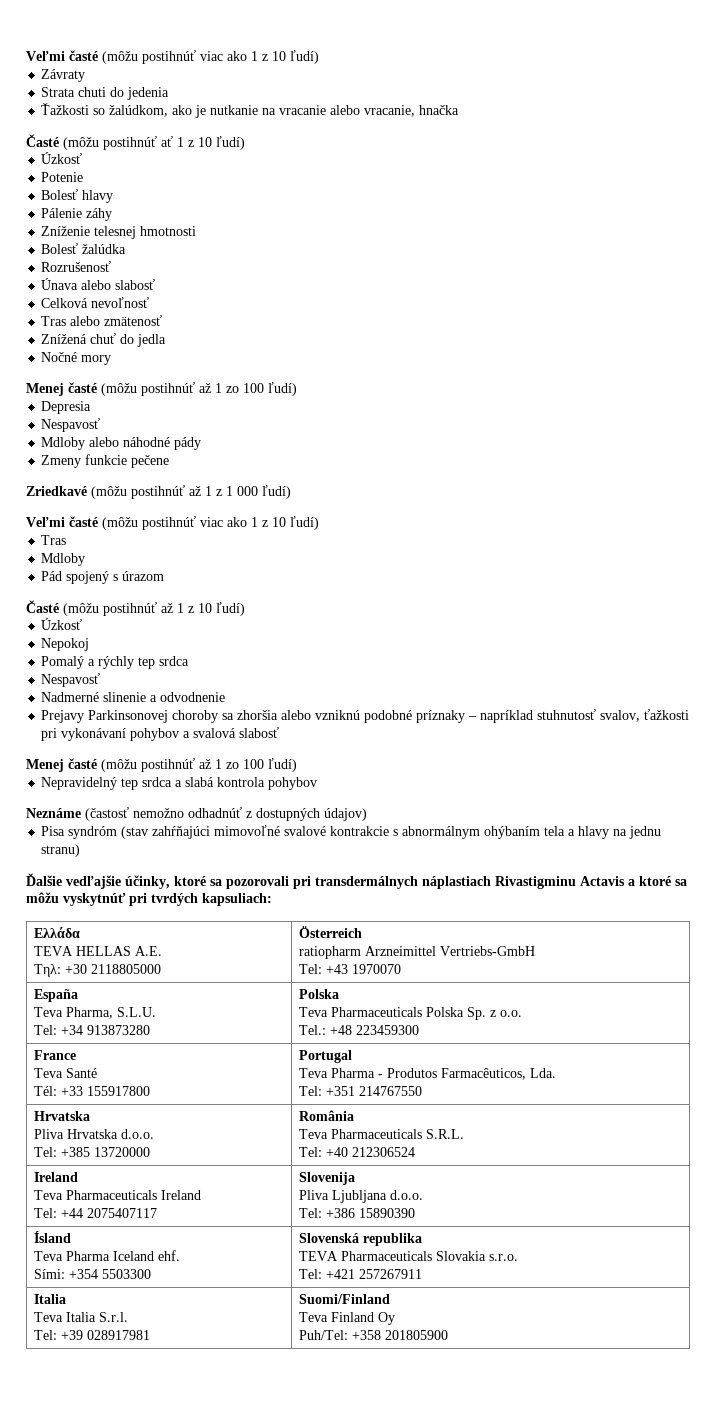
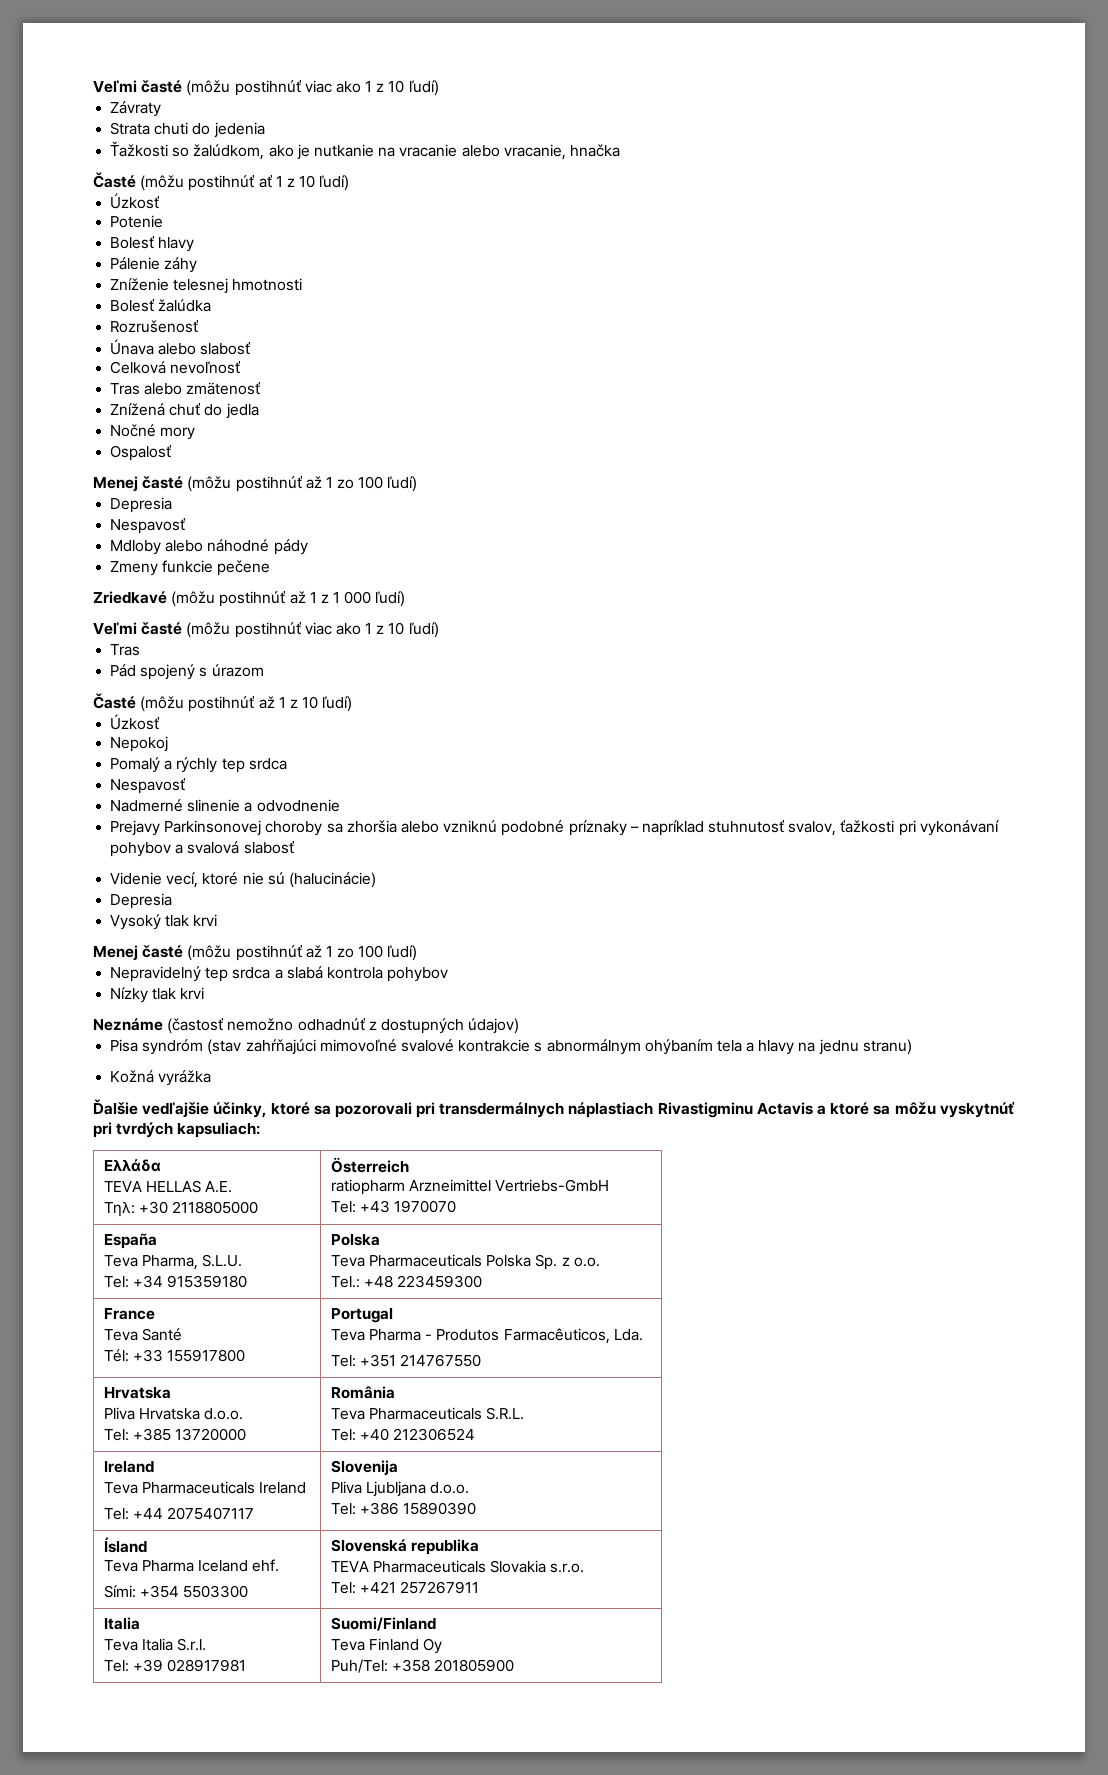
(112, 360) none -> [110,445,173,461] // Ospalosť
[41,553,86,566] // Mdloby -> (141, 650) none
(280, 732) none -> [110,872,376,888] [110,893,173,909] [110,914,218,930] // Videnie vecí, ktoré nie sú (halucinácie) // Depresia // Vysoký tlak krvi
(318, 783) none -> [110,987,205,1003] // Nízky tlak krvi
(81, 850) none -> [110,1070,212,1086] // Kožná vyrážka
[86,1025,150,1035] 913873280 -> [167,1275,248,1288] 915359180

